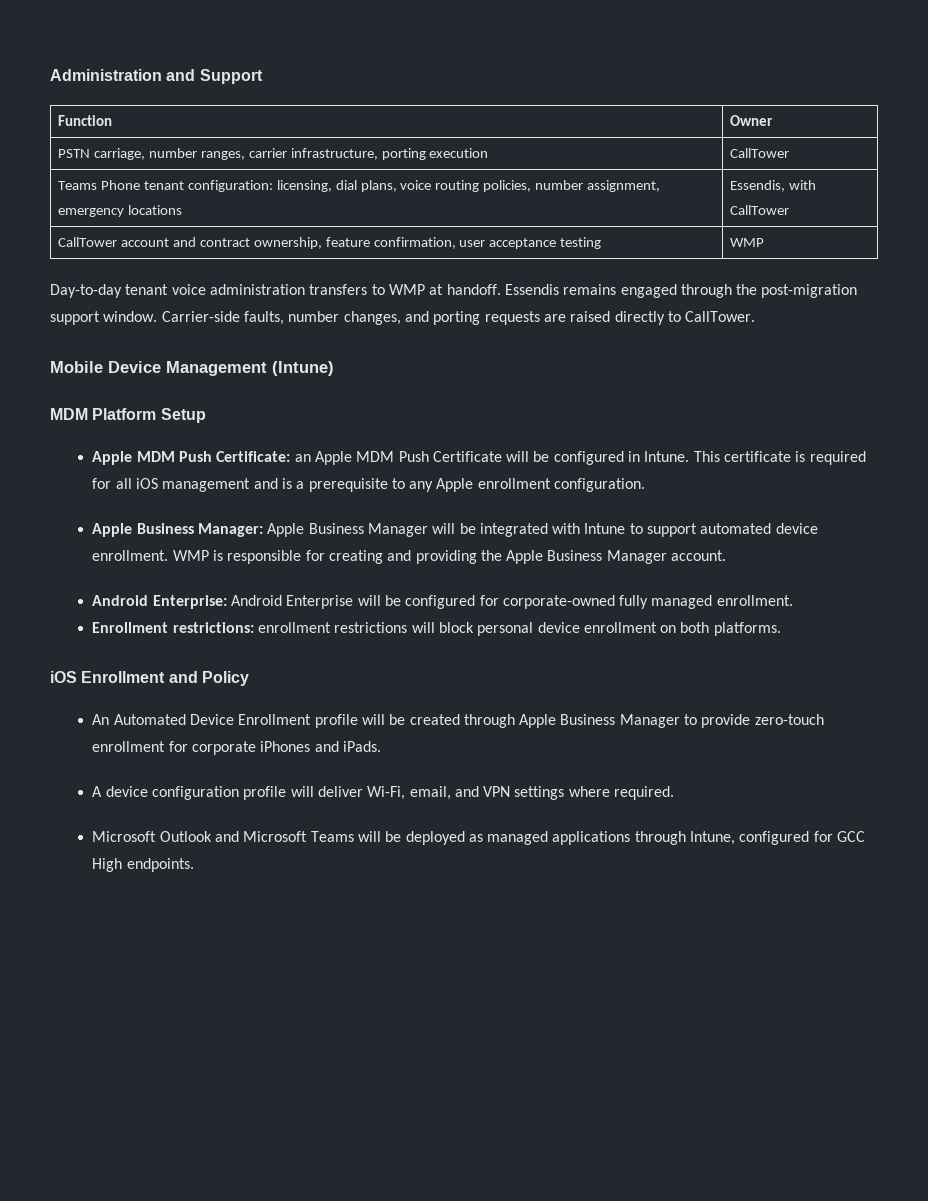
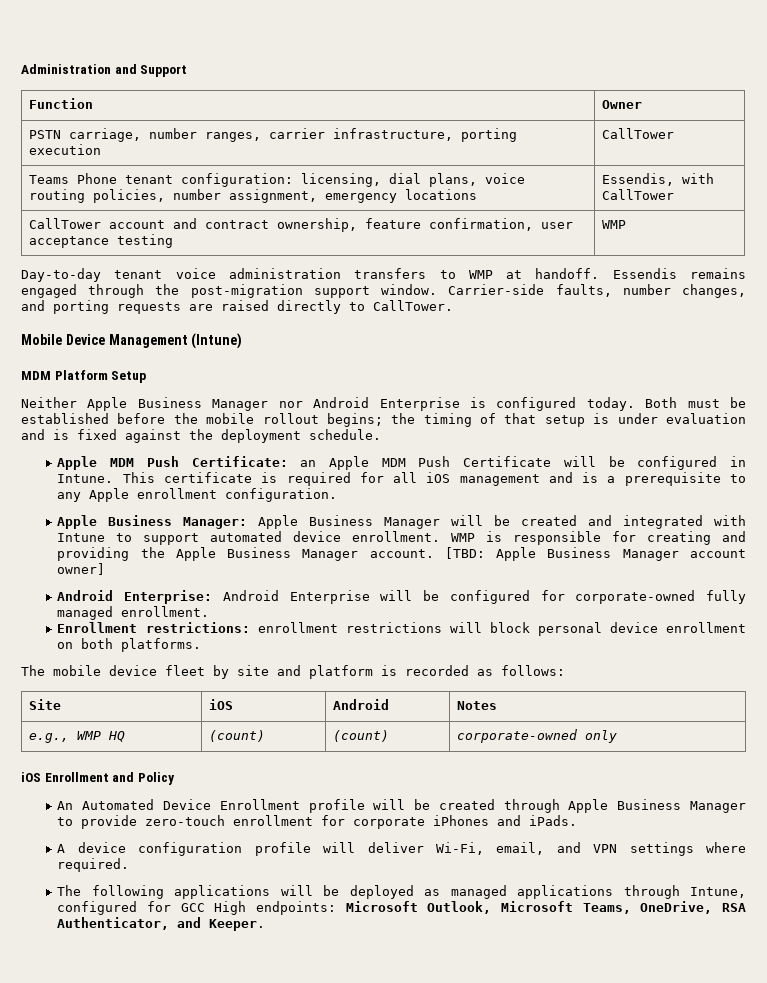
(206, 415) none -> [21,397,746,411] [21,413,746,427] [21,429,381,443] // Neither Apple Business Manager nor Android Enterprise is configured today. Both must be established before the mobile rollout begins; the timing of that setup is under evaluation and is fixed against the deployment schedule.
(476, 528) none -> [521,515,613,526] created and
(727, 555) none -> [444,547,747,561] [57,563,106,575] [TBD: Apple Business Manager account owner]
(781, 629) none -> [21,665,565,679] [28,699,61,710] [208,699,233,710] [332,699,389,710] [456,701,497,710] [28,731,125,743] [208,730,265,742] [332,730,389,742] [456,729,617,743] // The mobile device fleet by site and platform is recorded as follows: // Site | iOS | Android | Notes // e.g., WMP HQ | (count) | (count) | corporate-owned only
[92,831,354,842] Microsoft Outlook and Microsoft Teams -> [57,885,271,899] The following applications
[126,858,194,872] endpoints. -> [256,901,746,915] [57,917,266,931] endpoints: Microsoft Outlook, Microsoft Teams, OneDrive, RSA Authenticator, and Keeper.

